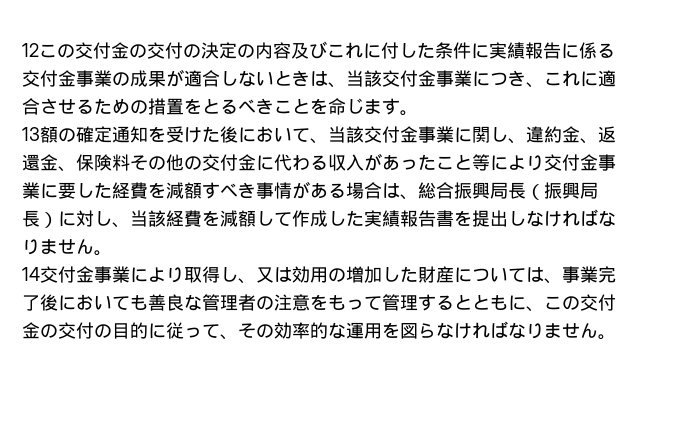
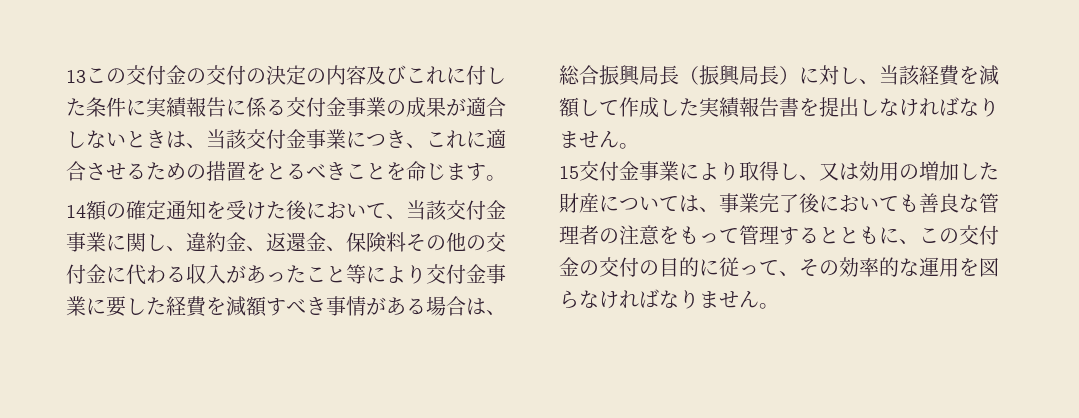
[22,43,39,57] 12 -> [66,70,86,83] 13
[22,127,40,141] 13 -> [66,205,86,218] 14
[22,267,40,281] 14 -> [559,166,579,179] 15

